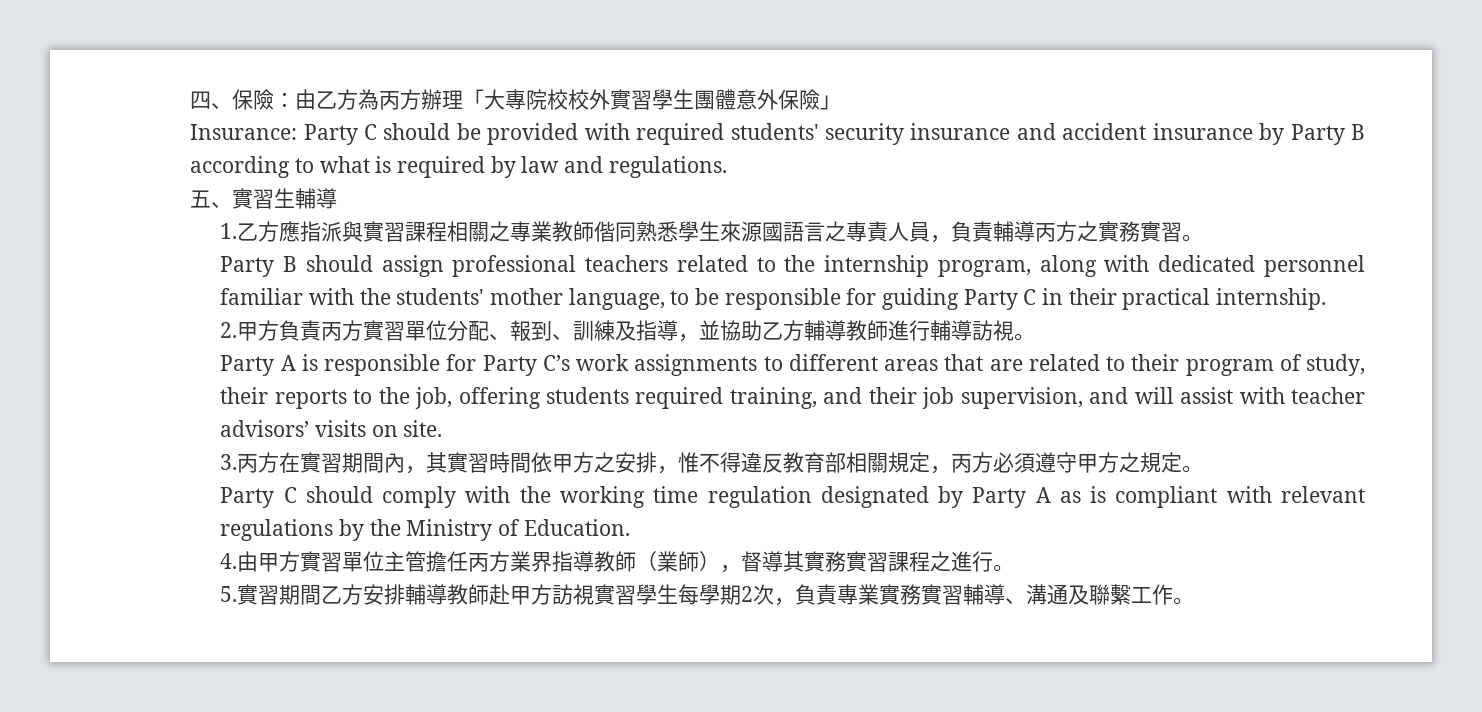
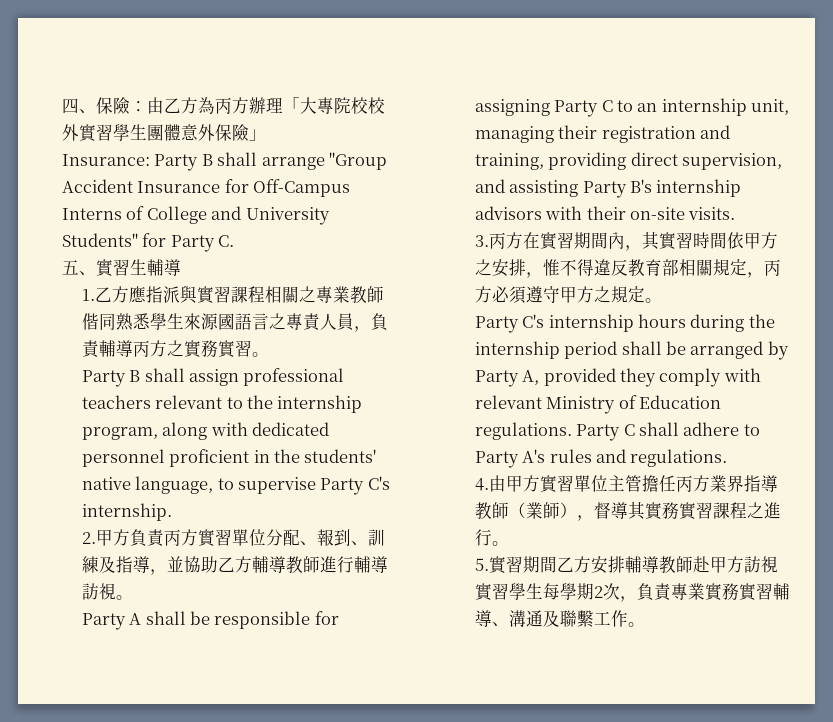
[364,123,1365,145] [190,156,727,178] C should be provided with required students' security insurance and accident insurance by Party B according to what is required by law and regulations. -> [201,152,388,170] [61,179,351,197] [61,206,330,225] [61,233,235,252] B shall arrange "Group Accident Insurance for Off-Campus Interns of College and University Students" for Party C.
[305,255,373,272] should -> [144,368,185,382] shall
[676,255,748,272] related -> [155,395,223,409] relevant
[220,288,354,305] familiar with -> [169,449,270,467] proficient in
[489,288,563,305] mother -> [81,477,131,490] native
[694,288,1211,310] be responsible for guiding Party C in their practical -> [237,476,390,495] supervise Party C's
[301,354,1365,376] [220,387,1365,409] [220,420,443,437] is responsible for Party C’s work assignments to different areas that are related to their program of study, their reports to the job, offering students required training, and their job supervision, and will assist with teacher advisors’ visits on site. -> [145,611,339,629] [474,98,790,117] [474,125,730,143] [474,152,782,170] [474,179,742,198] [474,206,736,220] shall be responsible for assigning Party C to an internship unit, managing their registration and training, providing direct supervision, and assisting Party B's internship advisors with their on-site visits.
[283,486,1365,508] [220,519,630,541] C should comply with the working time regulation designated by Party A as is compliant with relevant regulations by the Ministry of Education. -> [522,314,775,332] [474,341,789,360] [474,368,761,387] [474,395,721,414] [474,422,760,441] [474,449,728,468] C's internship hours during the internship period shall be arranged by Party A, provided they comply with relevant Ministry of Education regulations. Party C shall adhere to Party A's rules and regulations.

